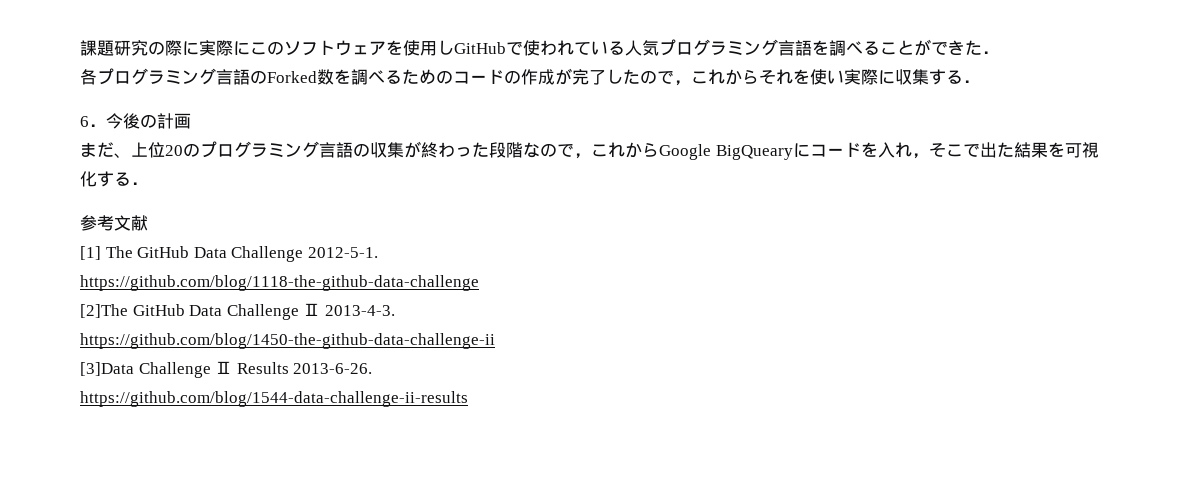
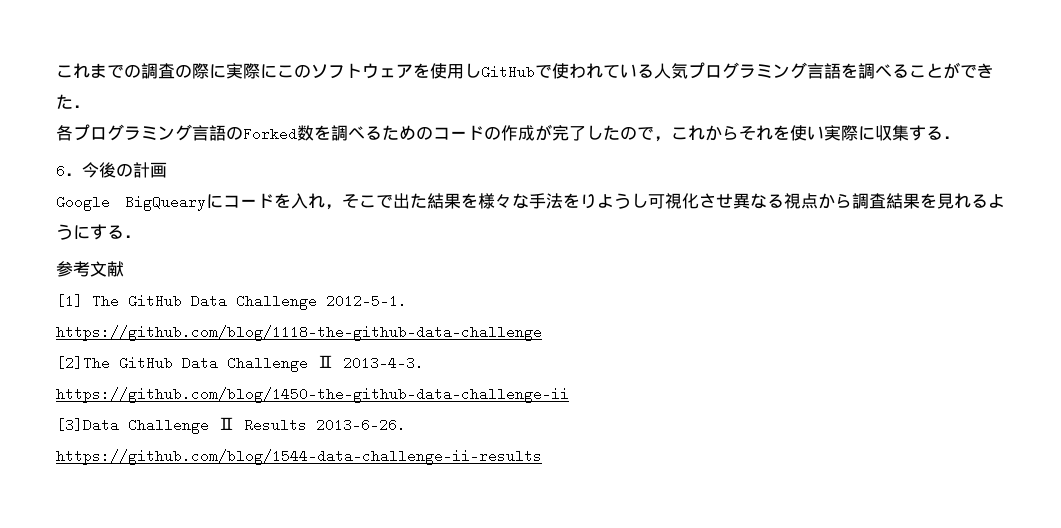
[80,40,148,56] 課題研究 -> [56,63,175,79] これまでの調査
[80,141,659,159] まだ、上位20のプログラミング言語の収集が終わった段階なので，これから -> (167, 170) none
[1065,142,1099,158] [80,171,97,187] 可視化 -> [478,193,1005,209] [56,224,90,240] 様々な手法をりようし可視化させ異なる視点から調査結果を見れるように

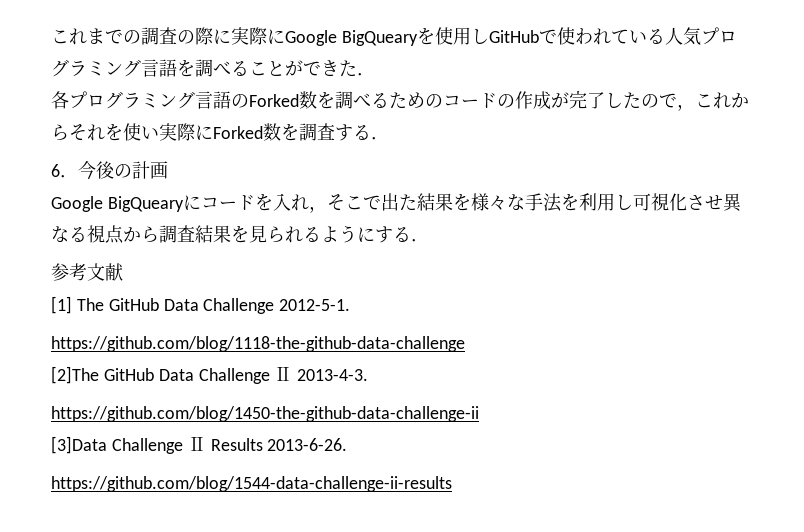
[277,63,413,79] このソフトウェア -> [285,30,418,46] Google BigQueary
[875,125,909,141] 収集 -> [213,123,335,141] Forked数を調査
[580,193,631,209] りよう -> [578,193,615,211] 利用
(954, 201) none -> [267,226,285,243] ら

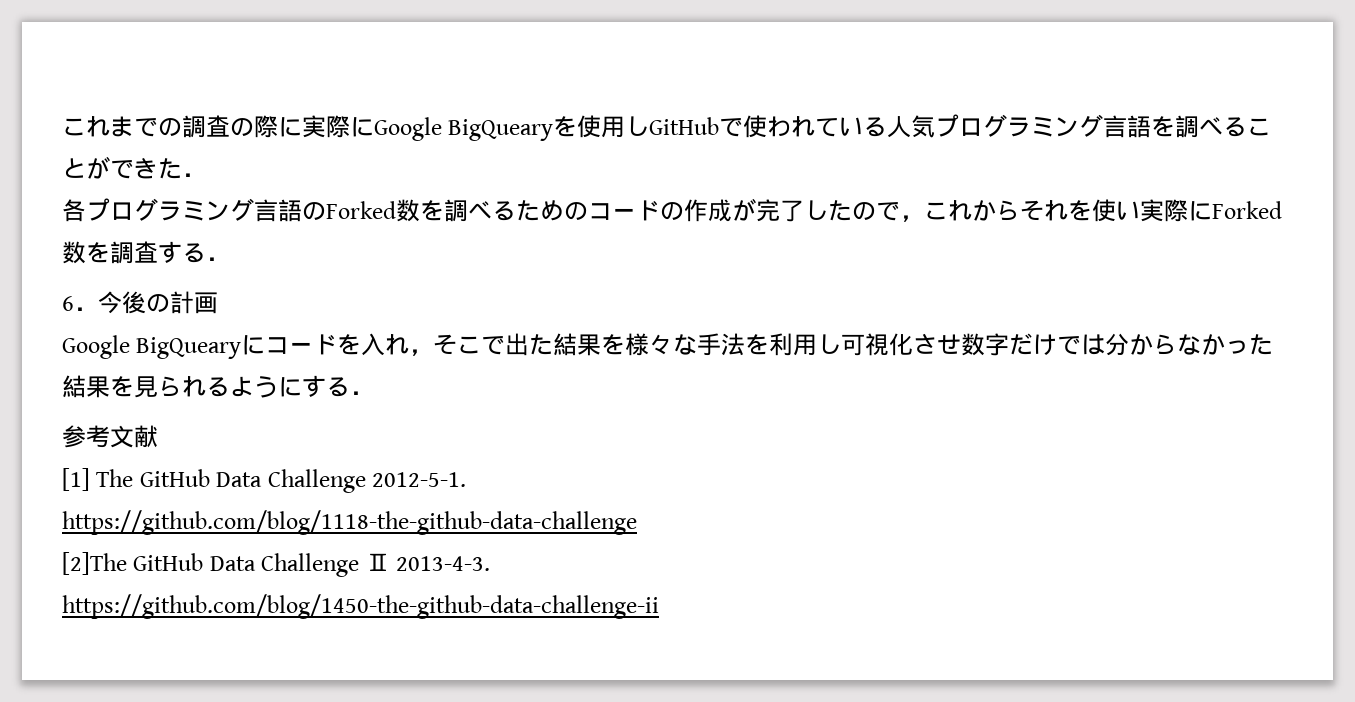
[722,193,742,212] [51,225,195,244] 異なる視点から調査 -> [961,333,1274,356] 数字だけでは分からなかった
[51,436,348,454] [51,476,452,492] // [3]Data Challenge Ⅱ Results 2013-6-26. // https://github.com/blog/1544-data-challenge-ii-results -> (659, 606) none

